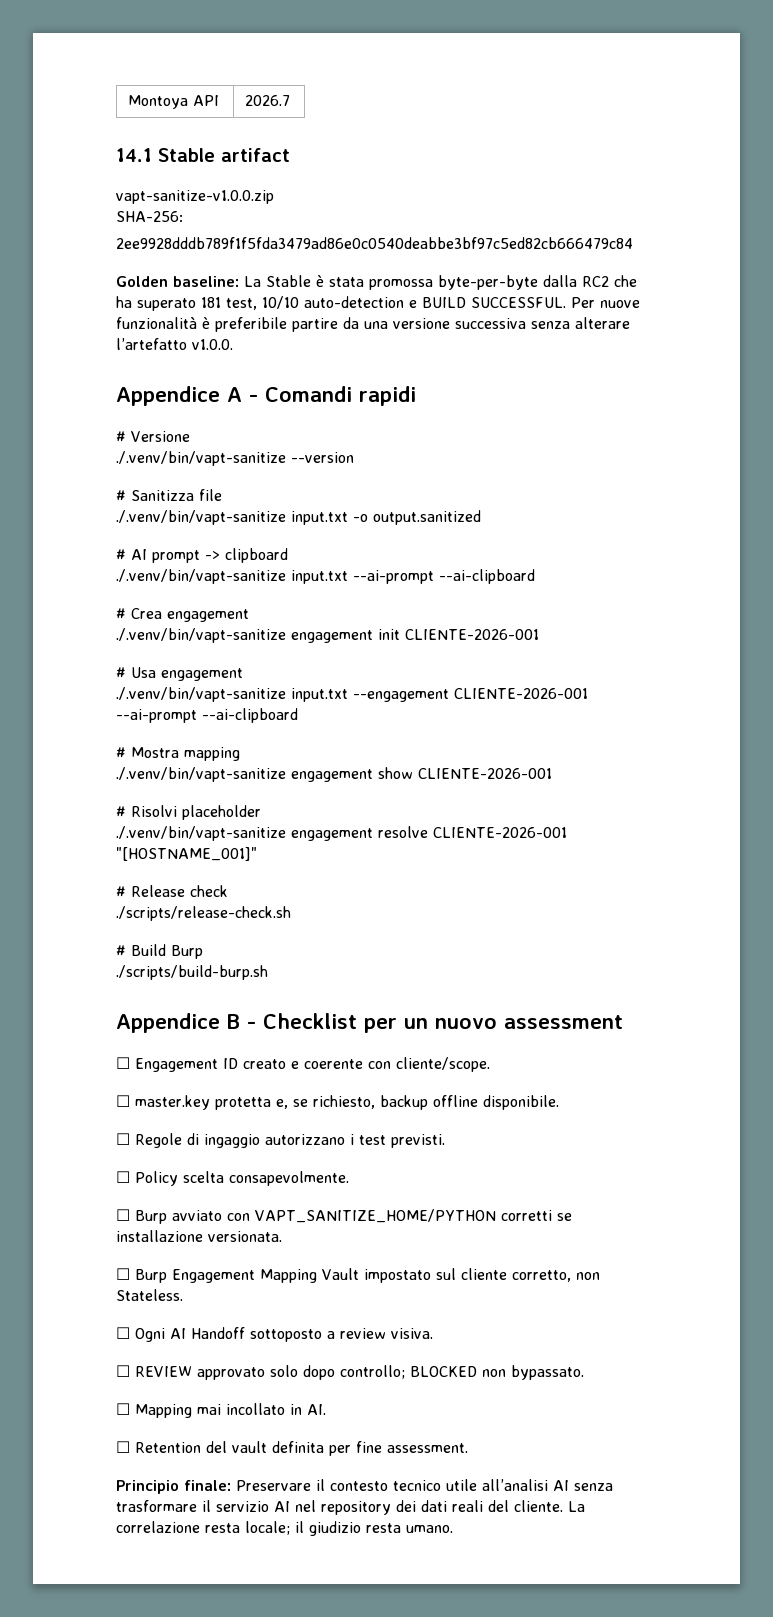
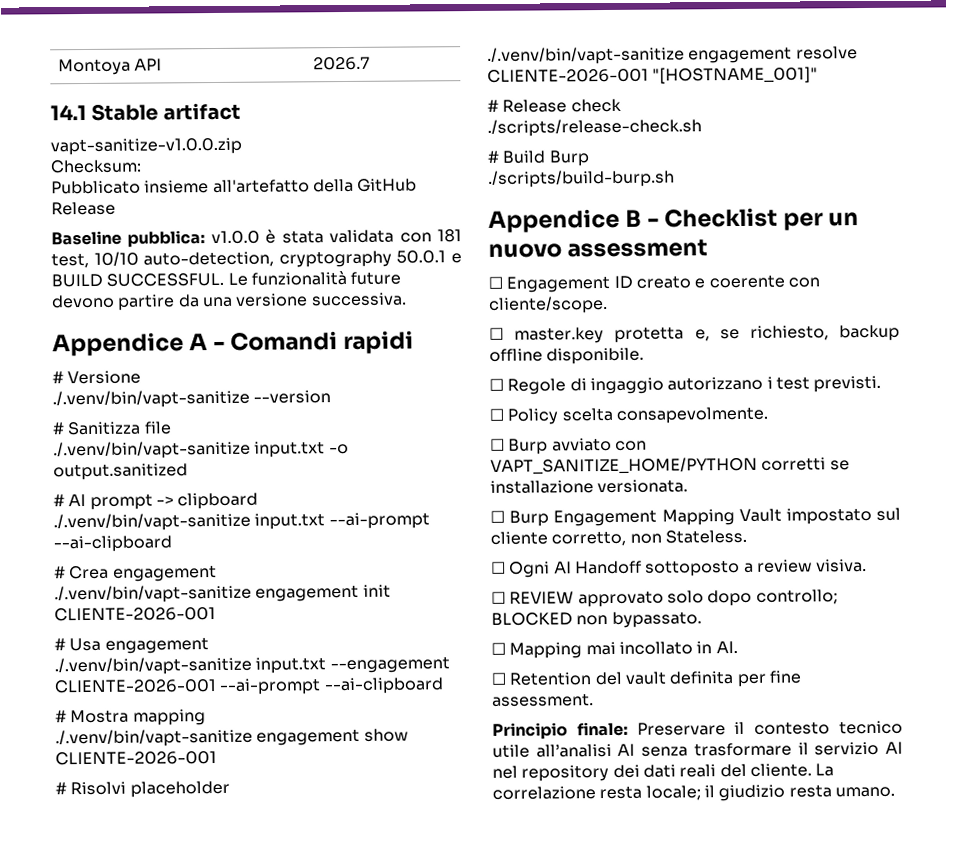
[116,211,183,222] [116,237,633,249] [116,275,637,290] [116,296,640,311] [116,317,630,332] [116,338,233,350] SHA-256: // 2ee9928dddb789f1f5fda3479ad86e0c0540deabbe3bf97c5ed82cb666479c84 // Golden baseline: La Stable è stata promossa byte-per-byte dalla RC2 che ha superato 181 test, 10/10 auto-detection e BUILD SUCCESSFUL. Per nuove funzionalità è preferibile partire da una versione successiva senza alterare l’artefatto v1.0.0. -> [50,159,142,174] [51,178,418,195] [51,201,116,216] [51,229,462,248] [51,250,463,269] [51,270,402,288] [51,292,407,311] Checksum: // Pubblicato insieme all'artefatto della GitHub Release // Baseline pubblica: v1.0.0 è stata validata con 181 test, 10/10 auto-detection, cryptography 50.0.1 e BUILD SUCCESSFUL. Le funzionalità future devono partire da una versione successiva.

